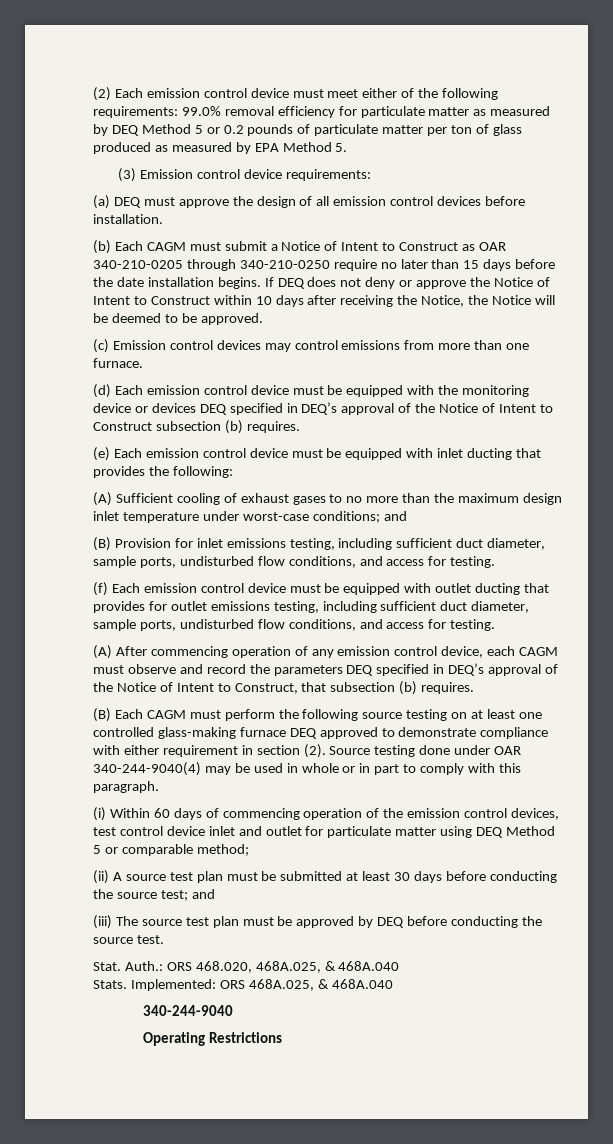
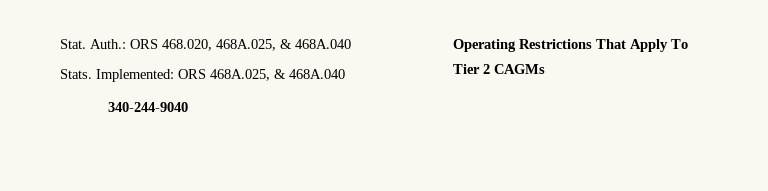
[93,87,499,101] [93,106,551,118] [93,124,522,136] [93,142,348,154] [118,168,371,182] [93,195,526,209] [93,214,163,224] [93,240,506,254] [93,259,556,271] [93,277,550,289] [93,295,555,307] [93,313,263,325] [93,339,530,353] [93,358,143,368] [93,384,530,398] [93,402,553,415] [93,420,300,434] [93,447,542,461] [93,466,233,478] [93,492,562,506] [93,511,407,523] [93,537,546,551] [93,556,496,568] [93,582,550,596] [93,601,530,613] [93,619,496,631] [93,645,559,659] [93,663,559,676] [93,681,475,695] [93,708,542,722] [93,727,549,739] [93,744,522,758] [93,762,521,776] [93,781,159,793] [93,807,560,821] [93,826,556,838] [93,844,249,856] [93,870,557,884] [93,889,215,901] [93,915,542,929] [93,935,164,944] (2) Each emission control device must meet either of the following requirements: 99.0% removal efficiency for particulate matter as measured by DEQ Method 5 or 0.2 pounds of particulate matter per ton of glass produced as measured by EPA Method 5. // (3) Emission control device requirements: // (a) DEQ must approve the design of all emission control devices before installation. // (b) Each CAGM must submit a Notice of Intent to Construct as OAR 340-210-0205 through 340-210-0250 require no later than 15 days before the date installation begins. If DEQ does not deny or approve the Notice of Intent to Construct within 10 days after receiving the Notice, the Notice will be deemed to be approved. // (c) Emission control devices may control emissions from more than one furnace. // (d) Each emission control device must be equipped with the monitoring device or devices DEQ specified in DEQ’s approval of the Notice of Intent to Construct subsection (b) requires. // (e) Each emission control device must be equipped with inlet ducting that provides the following: // (A) Sufficient cooling of exhaust gases to no more than the maximum design inlet temperature under worst-case conditions; and // (B) Provision for inlet emissions testing, including sufficient duct diameter, sample ports, undisturbed flow conditions, and access for testing. // (f) Each emission control device must be equipped with outlet ducting that provides for outlet emissions testing, including sufficient duct diameter, sample ports, undisturbed flow conditions, and access for testing. // (A) After commencing operation of any emission control device, each CAGM must observe and record the parameters DEQ specified in DEQ’s approval of the Notice of Intent to Construct, that subsection (b) requires. // (B) Each CAGM must perform the following source testing on at least one controlled glass-making furnace DEQ approved to demonstrate compliance with either requirement in section (2). Source testing done under OAR 340-244-9040(4) may be used in whole or in part to comply with this paragraph. // (i) Within 60 days of commencing operation of the emission control devices, test control device inlet and outlet for particulate matter using DEQ Method 5 or comparable method; // (ii) A source test plan must be submitted at least 30 days before conducting the source test; and // (iii) The source test plan must be approved by DEQ before conducting the source test. // -> (60, 44) none
(283, 1037) none -> [595,39,688,52] [452,64,545,74] That Apply To Tier 2 CAGMs

